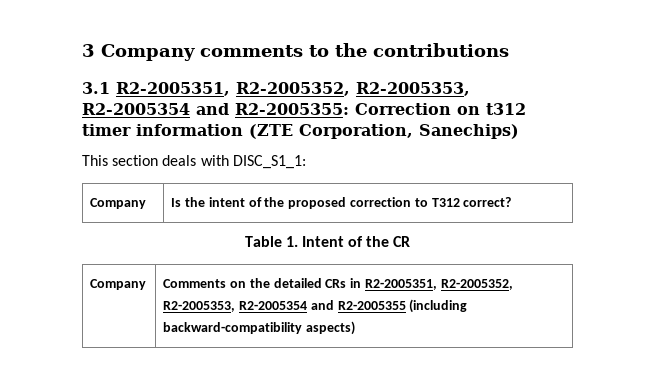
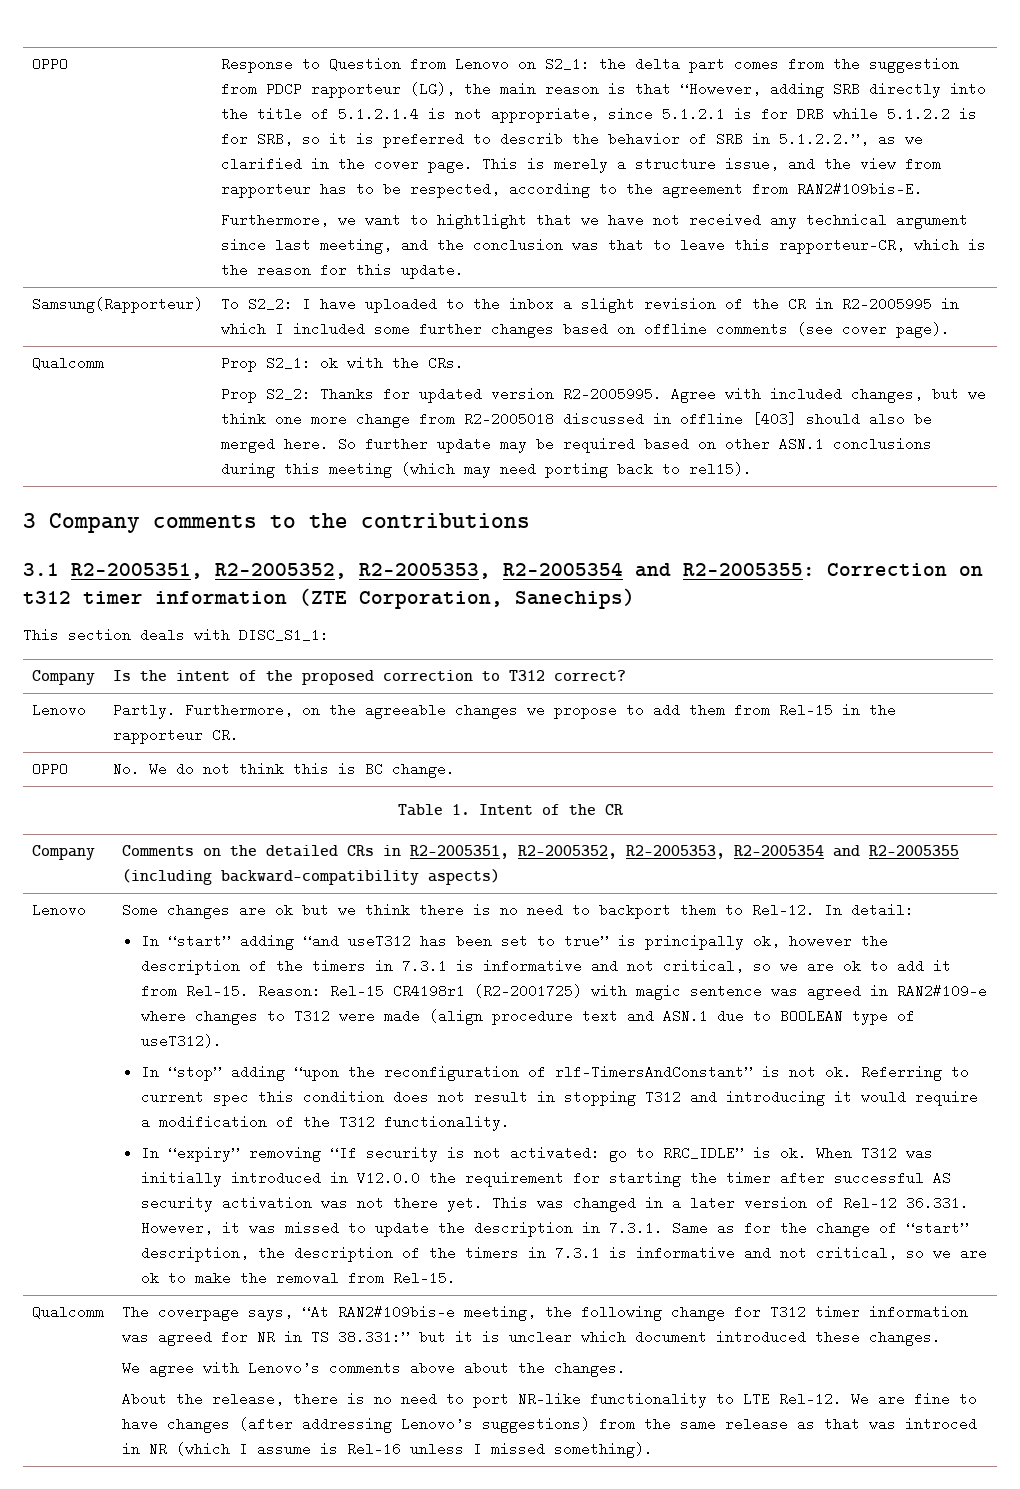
(82, 50) none -> [31,57,68,71] [220,57,959,73] [220,82,986,98] [220,107,977,123] [220,132,923,148] [220,157,941,173] [220,182,923,198] [220,213,968,229] [220,238,986,254] [220,263,464,279] [31,297,203,313] [220,297,959,313] [220,322,950,338] [31,356,104,370] [220,356,464,372] [220,387,986,403] [220,412,932,428] [220,437,932,453] [220,462,752,478] OPPO | Response to Question from Lenovo on S2_1: the delta part comes from the suggestion from PDCP rapporteur (LG), the main reason is that “However, adding SRB directly into the title of 5.1.2.1.4 is not appropriate, since 5.1.2.1 is for DRB while 5.1.2.2 is for SRB, so it is preferred to describ the behavior of SRB in 5.1.2.2.”, as we clarified in the cover page. This is merely a structure issue, and the view from rapporteur has to be respected, according to the agreement from RAN2#109bis-E. // Furthermore, we want to hightlight that we have not received any technical argument since last meeting, and the conclusion was that to leave this rapporteur-CR, which is the reason for this update. // Samsung(Rapporteur) | To S2_2: I have uploaded to the inbox a slight revision of the CR in R2-2005995 in which I included some further changes based on offline comments (see cover page). // Qualcomm | Prop S2_1: ok with the CRs. // Prop S2_2: Thanks for updated version R2-2005995. Agree with included changes, but we think one more change from R2-2005018 discussed in offline [403] should also be merged here. So further update may be required based on other ASN.1 conclusions during this meeting (which may need porting back to rel15). //
(512, 202) none -> [31,703,86,717] [112,703,896,719] [112,728,239,744] [31,762,68,776] [112,762,455,778] // Lenovo | Partly. Furthermore, on the agreeable changes we propose to add them from Rel-15 in the rapporteur CR. // OPPO | No. We do not think this is BC change.
(356, 328) none -> [31,903,86,917] [121,903,914,919] [140,934,888,950] [140,959,951,975] [140,984,987,1000] [140,1009,915,1025] [140,1034,222,1048] [140,1065,969,1081] [140,1090,978,1106] [140,1115,510,1131] [140,1146,933,1162] [140,1171,951,1187] [140,1196,969,1212] [140,1221,969,1237] [140,1246,987,1262] [140,1271,456,1285] [31,1305,104,1319] [121,1305,968,1321] [121,1330,941,1346] [121,1361,626,1377] [121,1392,977,1408] [121,1417,977,1433] [121,1442,653,1458] // Lenovo | Some changes are ok but we think there is no need to backport them to Rel-12. In detail: // In “start” adding “and useT312 has been set to true” is principally ok, however the description of the timers in 7.3.1 is informative and not critical, so we are ok to add it from Rel-15. Reason: Rel-15 CR4198r1 (R2-2001725) with magic sentence was agreed in RAN2#109-e where changes to T312 were made (align procedure text and ASN.1 due to BOOLEAN type of useT312). // In “stop” adding “upon the reconfiguration of rlf-TimersAndConstant” is not ok. Referring to current spec this condition does not result in stopping T312 and introducing it would require a modification of the T312 functionality. // In “expiry” removing “If security is not activated: go to RRC_IDLE” is ok. When T312 was initially introduced in V12.0.0 the requirement for starting the timer after successful AS security activation was not there yet. This was changed in a later version of Rel-12 36.331. However, it was missed to update the description in 7.3.1. Same as for the change of “start” description, the description of the timers in 7.3.1 is informative and not critical, so we are ok to make the removal from Rel-15. // Qualcomm | The coverpage says, “At RAN2#109bis-e meeting, the following change for T312 timer information was agreed for NR in TS 38.331:” but it is unclear which document introduced these changes. // We agree with Lenovo’s comments above about the changes. // About the release, there is no need to port NR-like functionality to LTE Rel-12. We are fine to have changes (after addressing Lenovo’s suggestions) from the same release as that was introced in NR (which I assume is Rel-16 unless I missed something).

